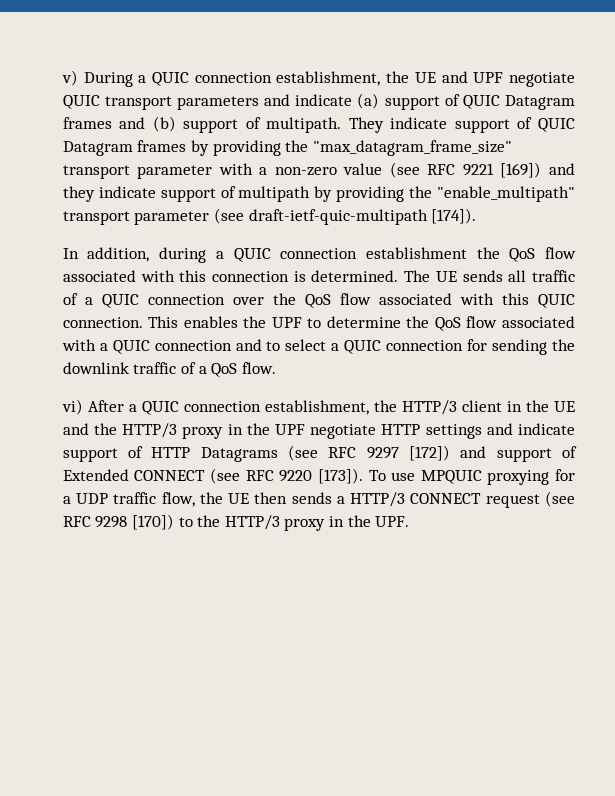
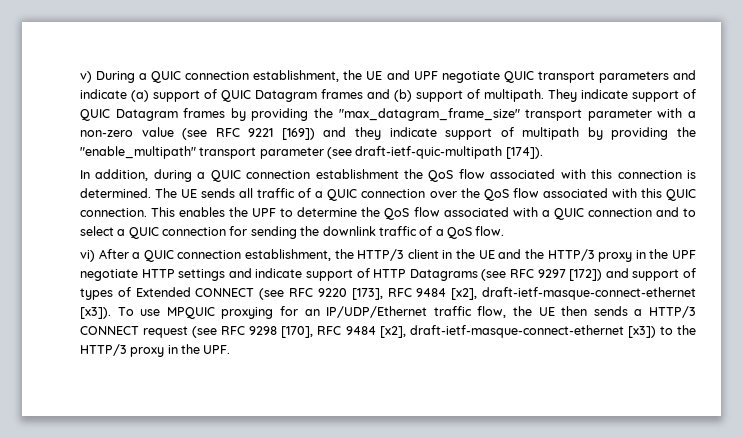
(578, 452) none -> [79,287,131,300] types of
[317,468,363,484] [173]). -> [351,287,696,300] [79,307,111,319] [173], RFC 9484 [x2], draft-ietf-masque-connect-ethernet [x3]).
[62,493,109,504] a UDP -> [304,306,428,318] an IP/UDP/Ethernet
[131,514,174,530] [170]) -> [281,325,656,338] [170], RFC 9484 [x2], draft-ietf-masque-connect-ethernet [x3])

